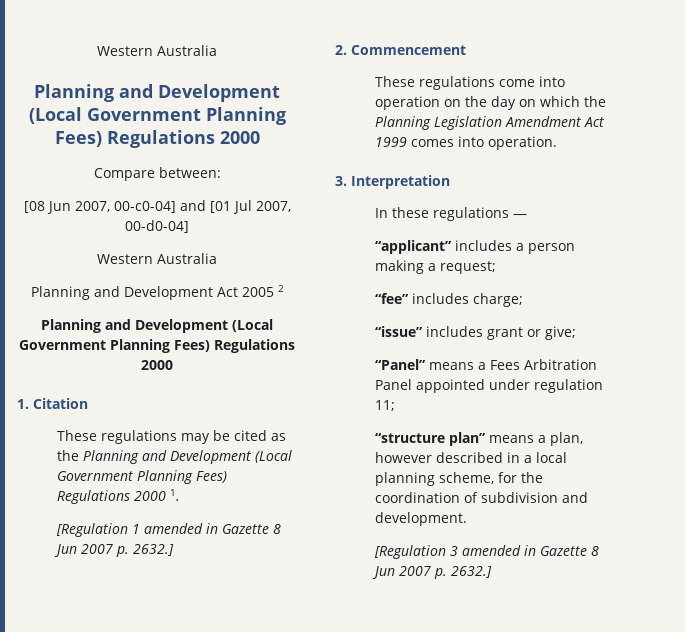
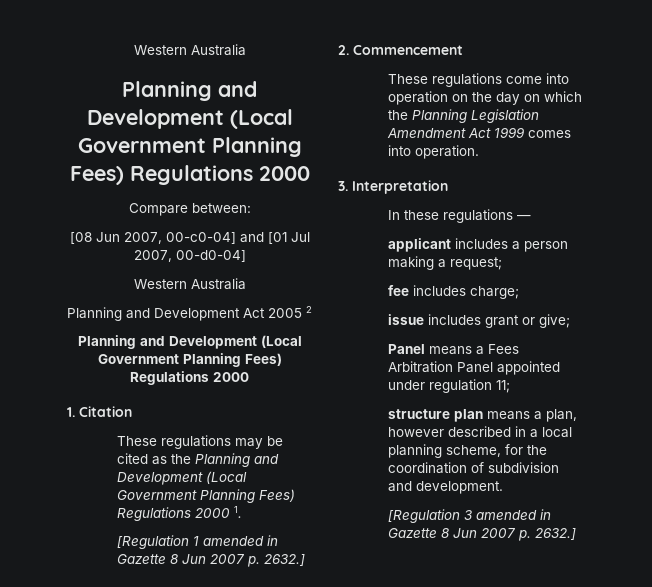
[375,240,453,254] “applicant” -> [387,238,451,252] applicant
[375,293,410,304] “fee” -> [387,285,409,296] fee
[375,326,424,337] “issue” -> [387,314,424,325] issue
[375,359,427,370] “Panel” -> [387,344,425,354] Panel
[375,432,487,446] “structure plan” -> [387,409,483,422] structure plan

